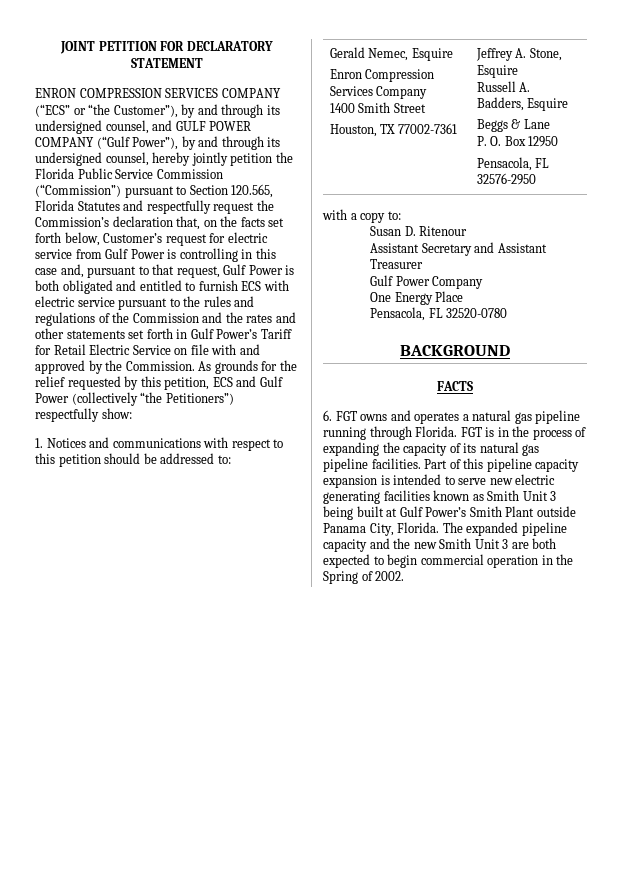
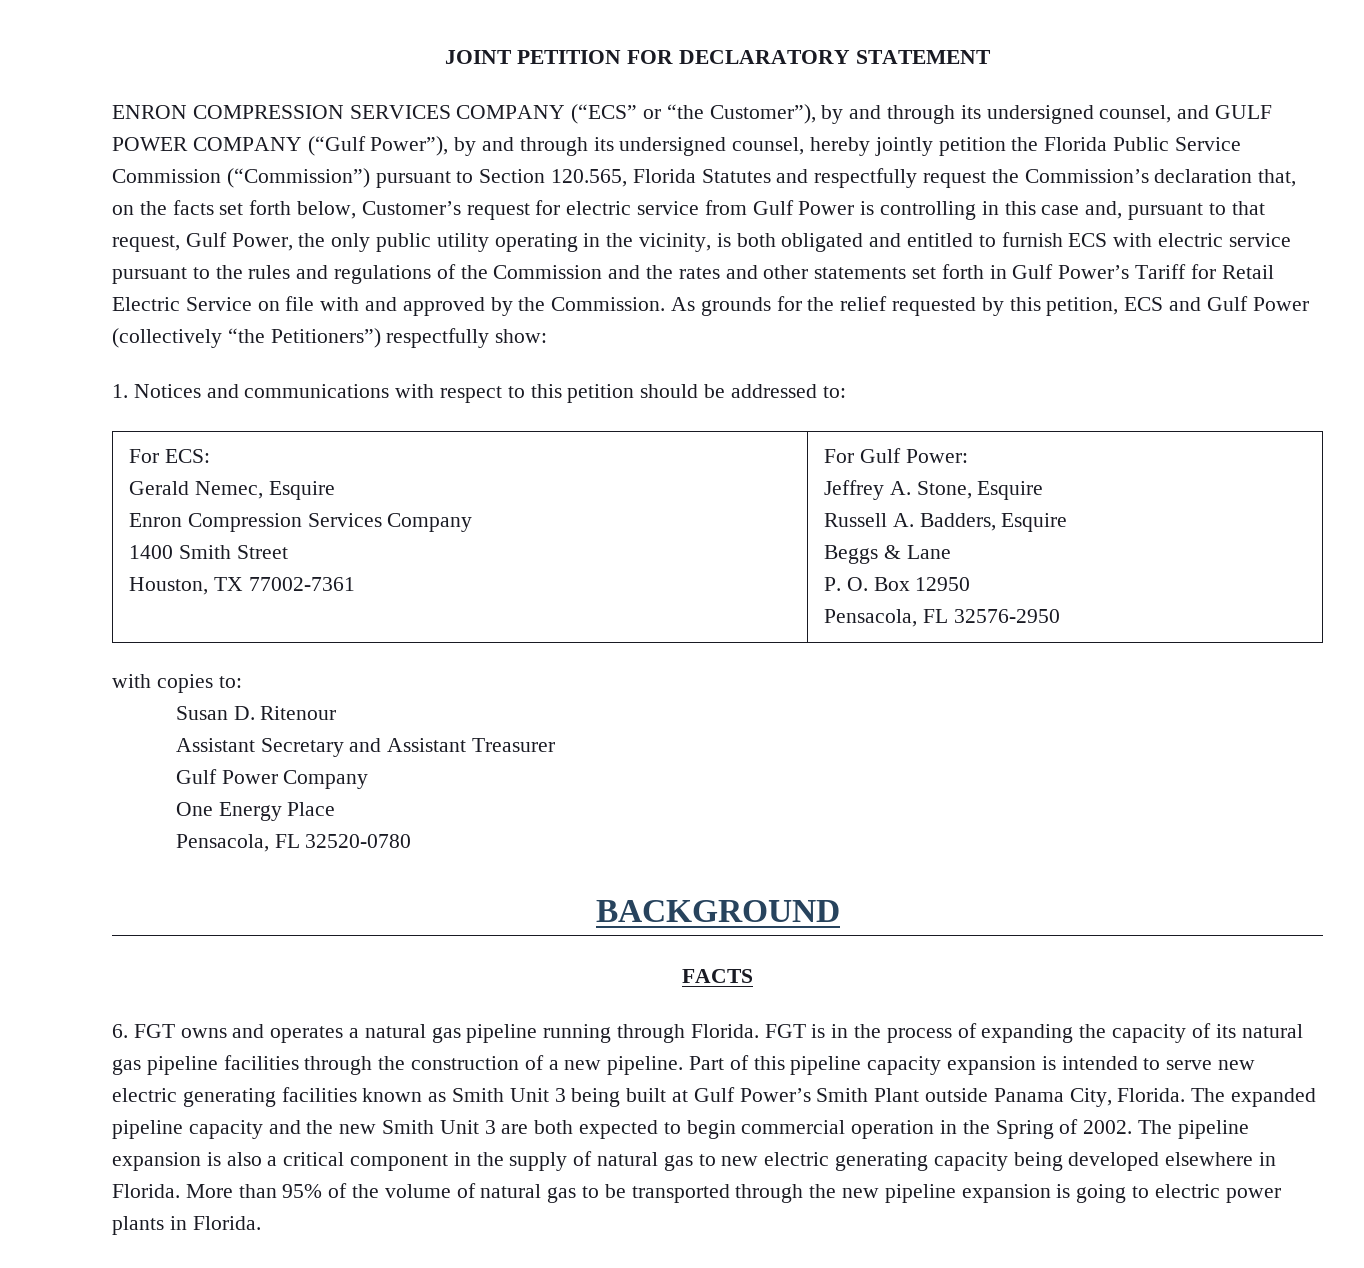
[248,265,283,275] Power -> [231,233,712,252] Power, the only public utility operating in the vicinity,
(231, 459) none -> [128,449,210,463] For ECS: //
(457, 128) none -> [823,448,968,463] For Gulf Power: //
[350,212,386,223] a copy -> [156,674,213,693] copies
[371,458,421,469] facilities. -> [223,1055,684,1075] facilities through the construction of a new pipeline.
(405, 576) none -> [1138,1120,1249,1139] [112,1151,1277,1171] [112,1183,1281,1203] [112,1216,261,1235] The pipeline expansion is also a critical component in the supply of natural gas to new electric generating capacity being developed elsewhere in Florida. More than 95% of the volume of natural gas to be transported through the new pipeline expansion is going to electric power plants in Florida.

